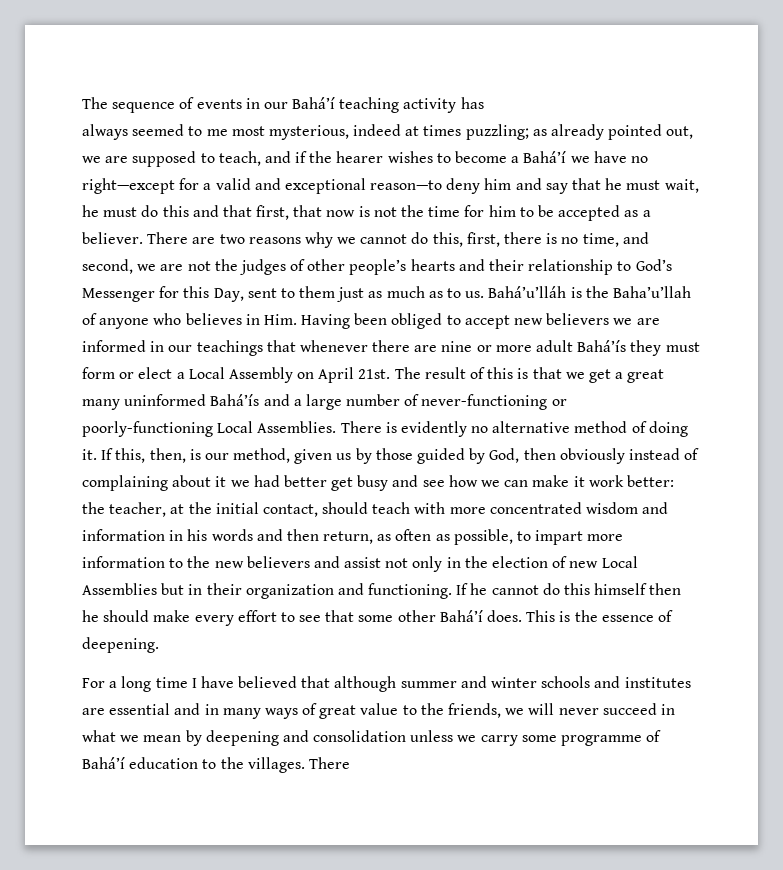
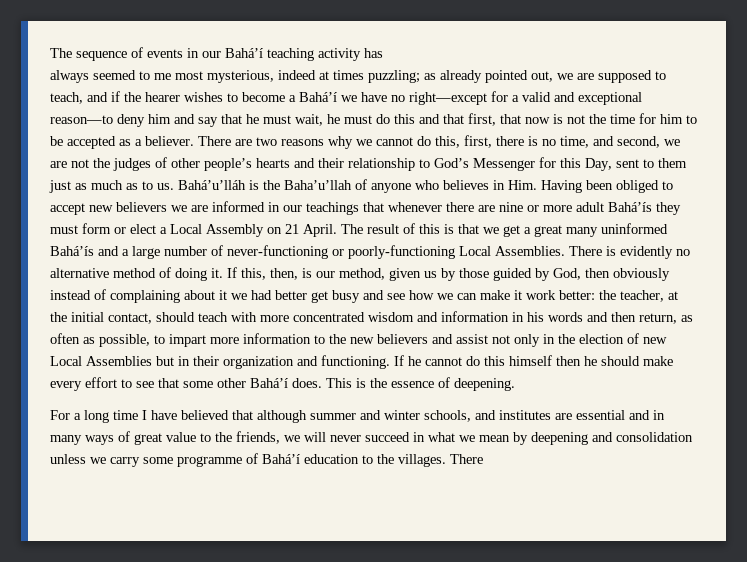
[318,367,391,383] April 21st. -> [285,224,337,237] 21 April.
[541,676,591,688] schools -> [424,410,471,422] schools,

